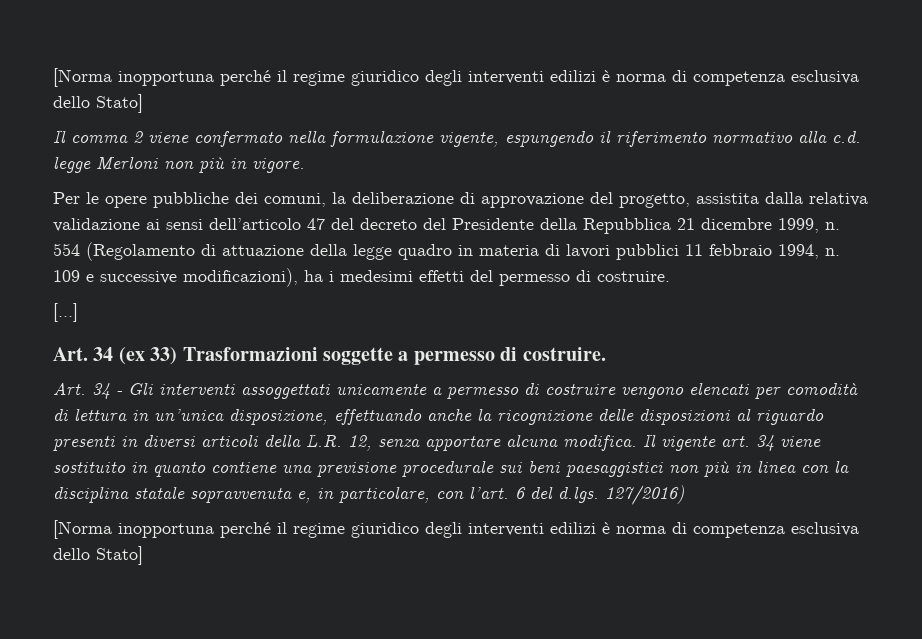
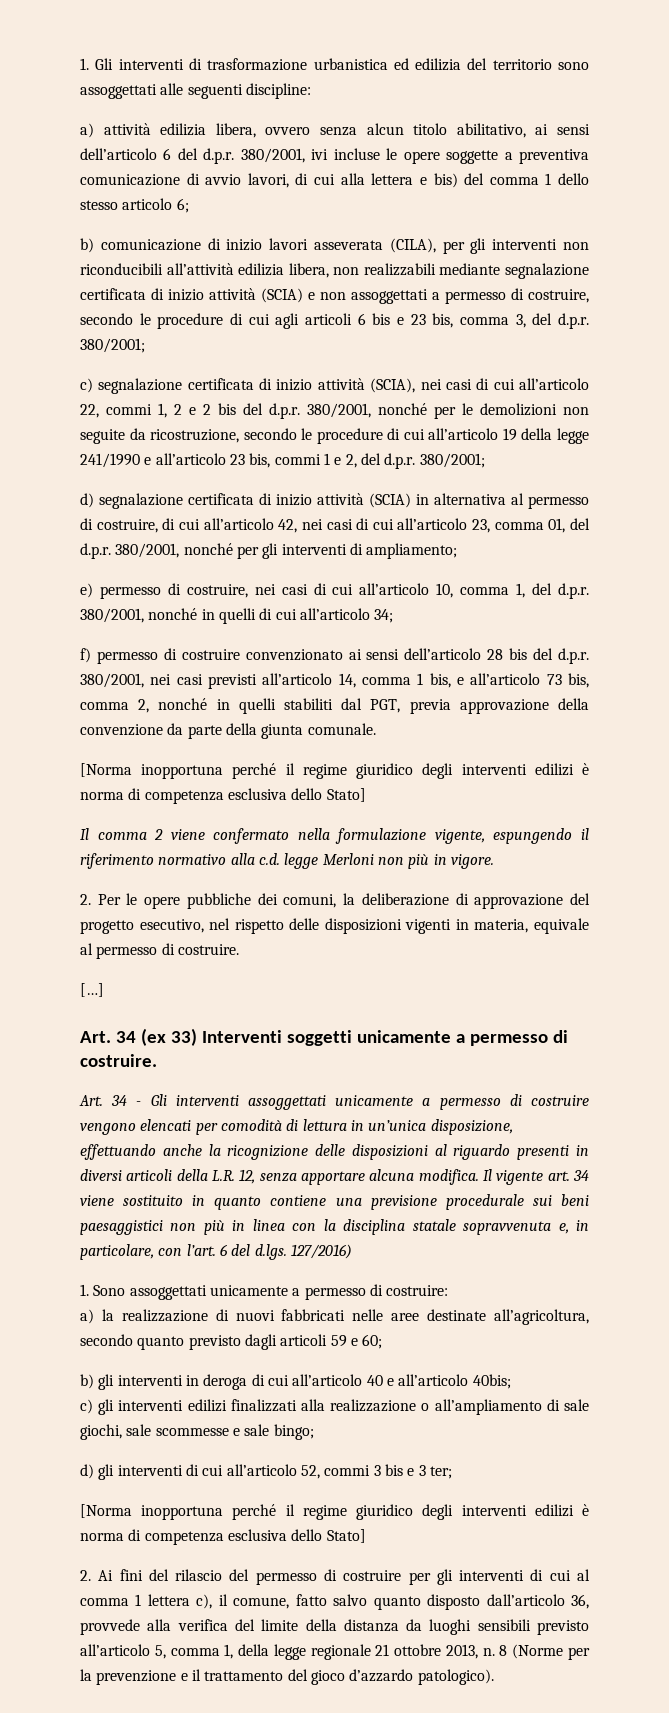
(53, 77) none -> [80,58,589,71] [80,83,311,99] [80,123,591,138] [80,148,589,164] [80,173,590,188] [80,198,189,213] [80,238,589,254] [80,263,589,279] [80,288,589,304] [80,313,590,329] [80,338,145,353] [80,378,590,394] [80,403,589,419] [80,428,590,444] [80,453,485,469] [80,493,589,509] [80,518,591,533] [80,543,458,559] [80,583,589,599] [80,608,394,624] [80,648,590,664] [80,673,589,689] [80,698,589,714] [80,723,376,739] 1. Gli interventi di trasformazione urbanistica ed edilizia del territorio sono assoggettati alle seguenti discipline: // a) attività edilizia libera, ovvero senza alcun titolo abilitativo, ai sensi dell’articolo 6 del d.p.r. 380/2001, ivi incluse le opere soggette a preventiva comunicazione di avvio lavori, di cui alla lettera e bis) del comma 1 dello stesso articolo 6; // b) comunicazione di inizio lavori asseverata (CILA), per gli interventi non riconducibili all’attività edilizia libera, non realizzabili mediante segnalazione certificata di inizio attività (SCIA) e non assoggettati a permesso di costruire, secondo le procedure di cui agli articoli 6 bis e 23 bis, comma 3, del d.p.r. 380/2001; // c) segnalazione certificata di inizio attività (SCIA), nei casi di cui all’articolo 22, commi 1, 2 e 2 bis del d.p.r. 380/2001, nonché per le demolizioni non seguite da ricostruzione, secondo le procedure di cui all’articolo 19 della legge 241/1990 e all’articolo 23 bis, commi 1 e 2, del d.p.r. 380/2001; // d) segnalazione certificata di inizio attività (SCIA) in alternativa al permesso di costruire, di cui all’articolo 42, nei casi di cui all’articolo 23, comma 01, del d.p.r. 380/2001, nonché per gli interventi di ampliamento; // e) permesso di costruire, nei casi di cui all’articolo 10, comma 1, del d.p.r. 380/2001, nonché in quelli di cui all’articolo 34; // f) permesso di costruire convenzionato ai sensi dell’articolo 28 bis del d.p.r. 380/2001, nei casi previsti all’articolo 14, comma 1 bis, e all’articolo 73 bis, comma 2, nonché in quelli stabiliti dal PGT, previa approvazione della convenzione da parte della giunta comunale. //
(305, 165) none -> [80,894,91,905] 2.
[619,192,868,208] [53,218,840,234] [53,242,840,261] [53,268,493,287] progetto, assistita dalla relativa validazione ai sensi dell’articolo 47 del decreto del Presidente della Repubblica 21 dicembre 1999, n. 554 (Regolamento di attuazione della legge quadro in materia di lavori pubblici 11 febbraio 1994, n. 109 e successive modificazioni), ha i medesimi effetti del -> [80,918,589,934] [80,943,93,955] progetto esecutivo, nel rispetto delle disposizioni vigenti in materia, equivale al
[182,347,393,365] Trasformazioni soggette -> [201,1030,451,1046] Interventi soggetti unicamente
(684, 495) none -> [80,1284,449,1300] [80,1309,590,1325] [80,1334,383,1350] [80,1374,511,1390] [80,1399,589,1415] [80,1424,314,1440] [80,1464,452,1480] // 1. Sono assoggettati unicamente a permesso di costruire: // a) la realizzazione di nuovi fabbricati nelle aree destinate all’agricoltura, secondo quanto previsto dagli articoli 59 e 60; // b) gli interventi in deroga di cui all’articolo 40 e all’articolo 40bis; // c) gli interventi edilizi finalizzati alla realizzazione o all’ampliamento di sale giochi, sale scommesse e sale bingo; // d) gli interventi di cui all’articolo 52, commi 3 bis e 3 ter;
(143, 555) none -> [80,1569,590,1585] [80,1594,589,1610] [80,1619,589,1635] [80,1644,590,1660] [80,1669,494,1685] // 2. Ai fini del rilascio del permesso di costruire per gli interventi di cui al comma 1 lettera c), il comune, fatto salvo quanto disposto dall’articolo 36, provvede alla verifica del limite della distanza da luoghi sensibili previsto all’articolo 5, comma 1, della legge regionale 21 ottobre 2013, n. 8 (Norme per la prevenzione e il trattamento del gioco d’azzardo patologico).

